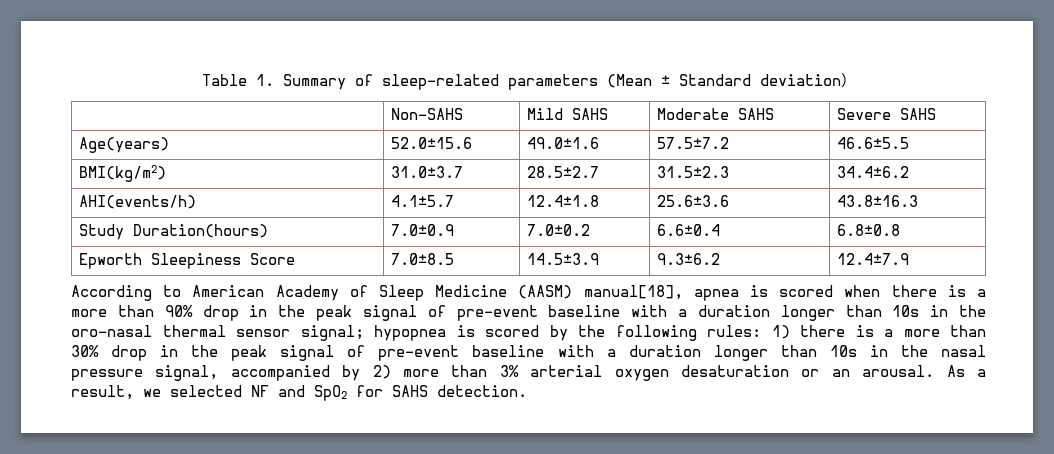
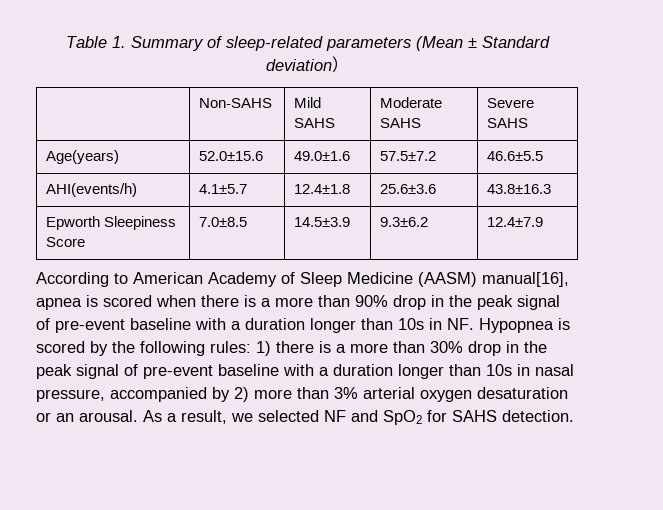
[78,165,166,182] [390,166,463,178] [526,166,599,178] [656,166,729,178] [836,166,909,178] // BMI(kg/m2) | 31.0±3.7 | 28.5±2.7 | 31.5±2.3 | 34.4±6.2 -> (544, 156) none
[78,224,268,240] [390,224,454,236] [526,224,590,236] [656,224,720,236] [836,224,900,236] // Study Duration(hours) | 7.0±0.9 | 7.0±0.2 | 6.6±0.4 | 6.8±0.8 -> (552, 189) none
[583,285,683,300] manual[18], -> [482,272,569,287] manual[16],
[959,305,987,317] [71,325,446,341] the oro-nasal thermal sensor signal; hypopnea -> [447,318,554,333] NF. Hypopnea
[900,345,986,357] [71,365,219,381] the nasal pressure signal, -> [535,364,574,376] [36,389,105,402] nasal pressure,

